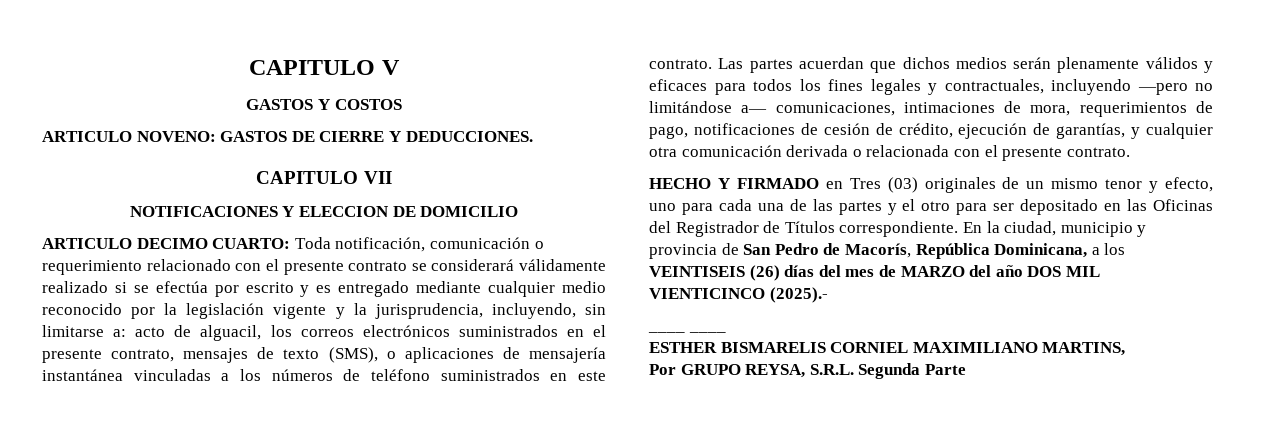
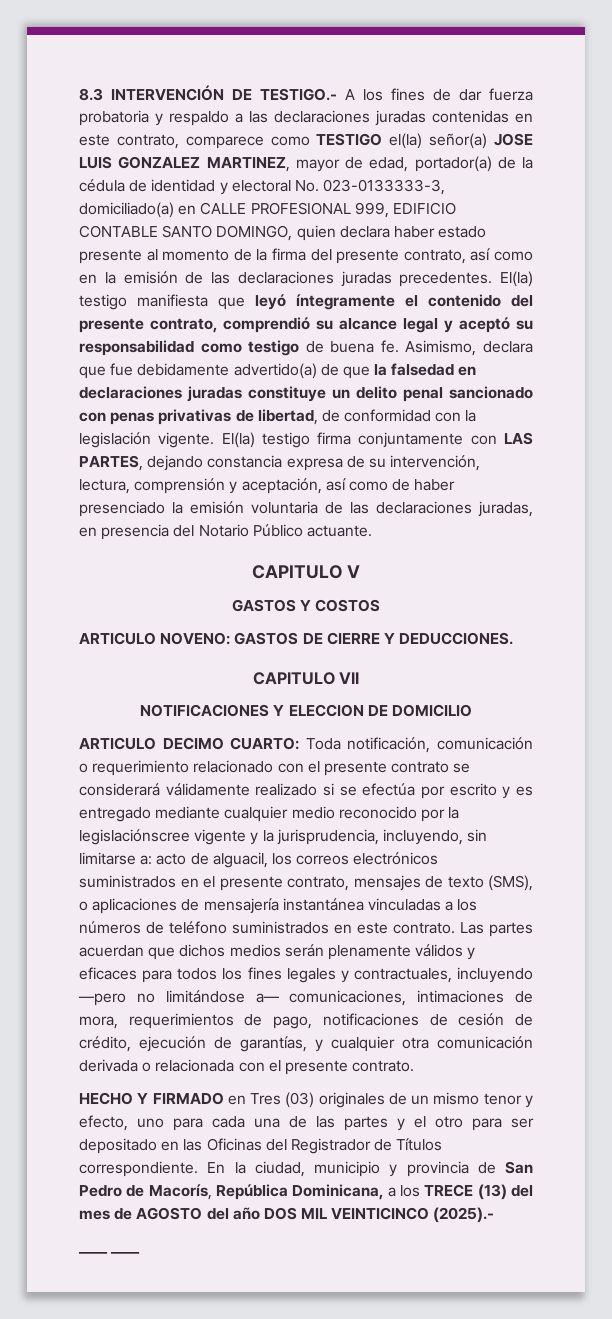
(249, 67) none -> [79,85,533,101] [79,110,533,126] [79,133,533,149] [79,156,533,172] [79,179,446,195] [79,202,456,218] [79,225,487,241] [79,248,533,264] [79,271,533,287] [79,294,533,310] [79,317,533,333] [79,340,533,356] [79,363,477,379] [79,386,533,402] [79,409,477,425] [79,432,533,448] [79,455,481,471] [79,478,456,494] [79,501,533,517] [79,524,372,540] 8.3 INTERVENCIÓN DE TESTIGO.- A los fines de dar fuerza probatoria y respaldo a las declaraciones juradas contenidas en este contrato, comparece como TESTIGO el(la) señor(a) JOSE LUIS GONZALEZ MARTINEZ, mayor de edad, portador(a) de la cédula de identidad y electoral No. 023-0133333-3, domiciliado(a) en CALLE PROFESIONAL 999, EDIFICIO CONTABLE SANTO DOMINGO, quien declara haber estado presente al momento de la firma del presente contrato, así como en la emisión de las declaraciones juradas precedentes. El(la) testigo manifiesta que leyó íntegramente el contenido del presente contrato, comprendió su alcance legal y aceptó su responsabilidad como testigo de buena fe. Asimismo, declara que fue debidamente advertido(a) de que la falsedad en declaraciones juradas constituye un delito penal sancionado con penas privativas de libertad, de conformidad con la legislación vigente. El(la) testigo firma conjuntamente con LAS PARTES, dejando constancia expresa de su intervención, lectura, comprensión y aceptación, así como de haber presenciado la emisión voluntaria de las declaraciones juradas, en presencia del Notario Público actuante. //
[186,303,265,319] legislación -> [79,829,190,845] legislaciónscree
[649,265,815,281] VEINTISEIS (26) días -> [424,1184,507,1200] TRECE (13)
[900,266,965,277] MARZO -> [136,1207,203,1220] AGOSTO
[649,288,765,299] VIENTICINCO -> [331,1207,430,1220] VEINTICINCO
[649,342,1126,356] [649,363,966,379] // ESTHER BISMARELIS CORNIEL MAXIMILIANO MARTINS, // Por GRUPO REYSA, S.R.L. Segunda Parte -> (141, 1253) none

